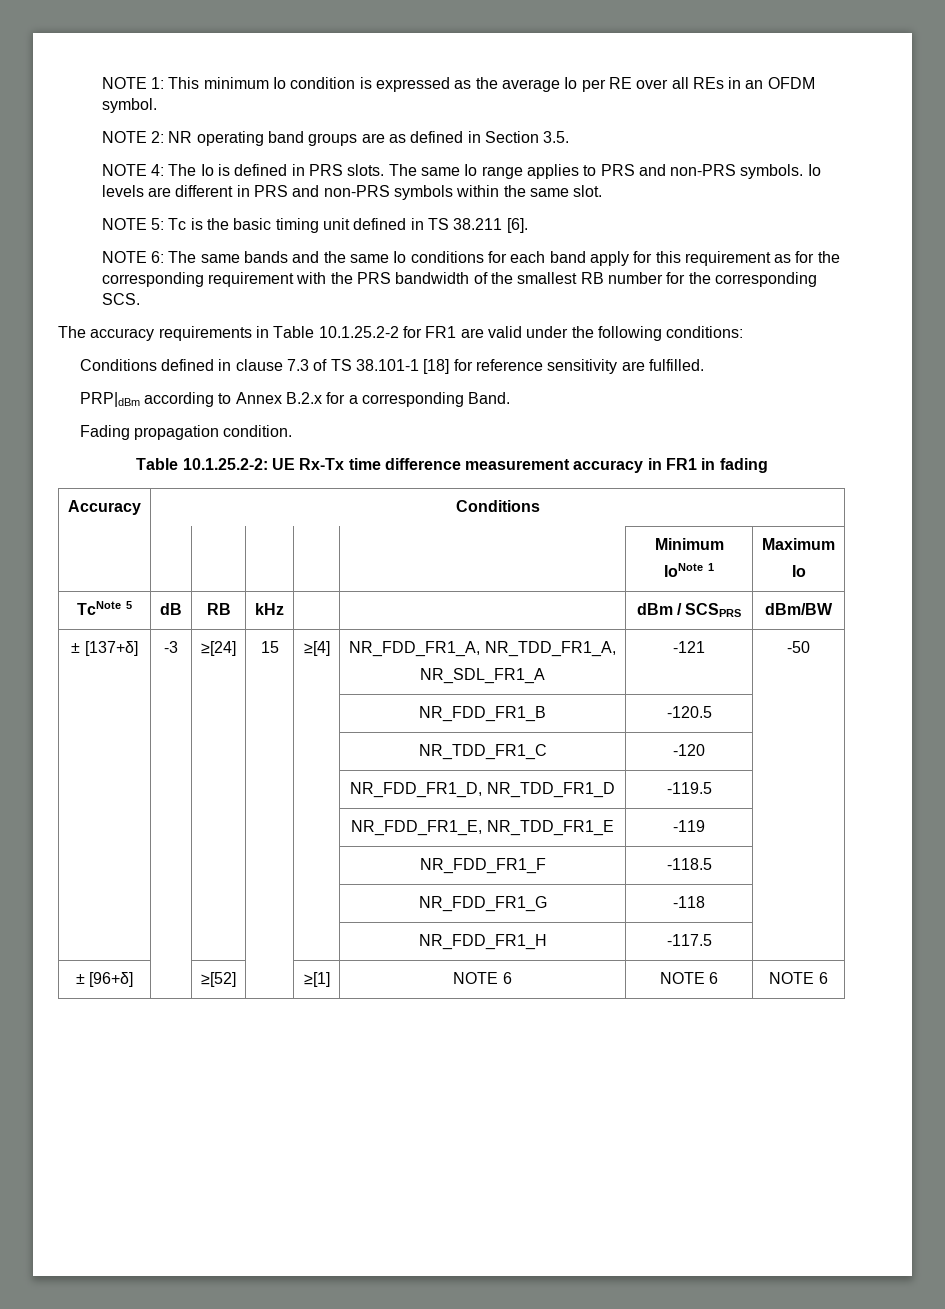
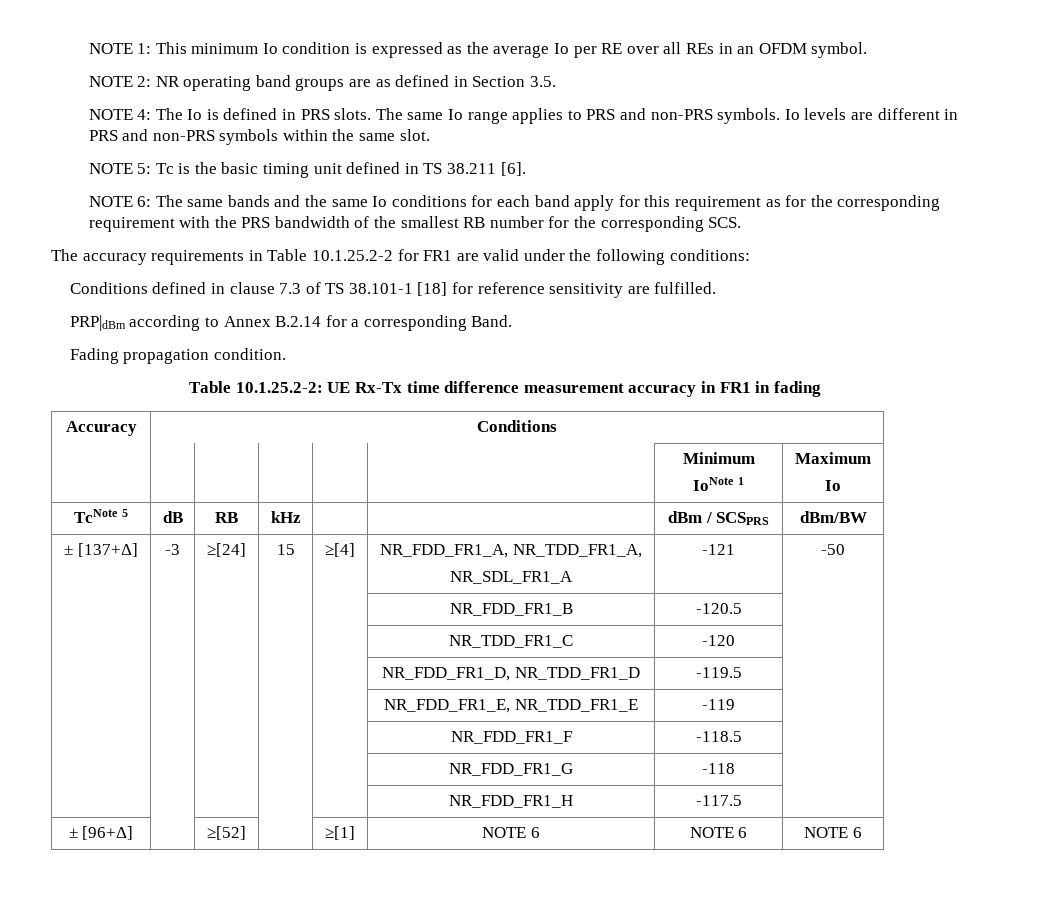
[286,392,323,404] B.2.x -> [275,316,322,327] B.2.14
[84,641,138,656] [137+δ] -> [77,543,138,557] [137+Δ]
[89,972,134,987] [96+δ] -> [82,826,134,840] [96+Δ]

